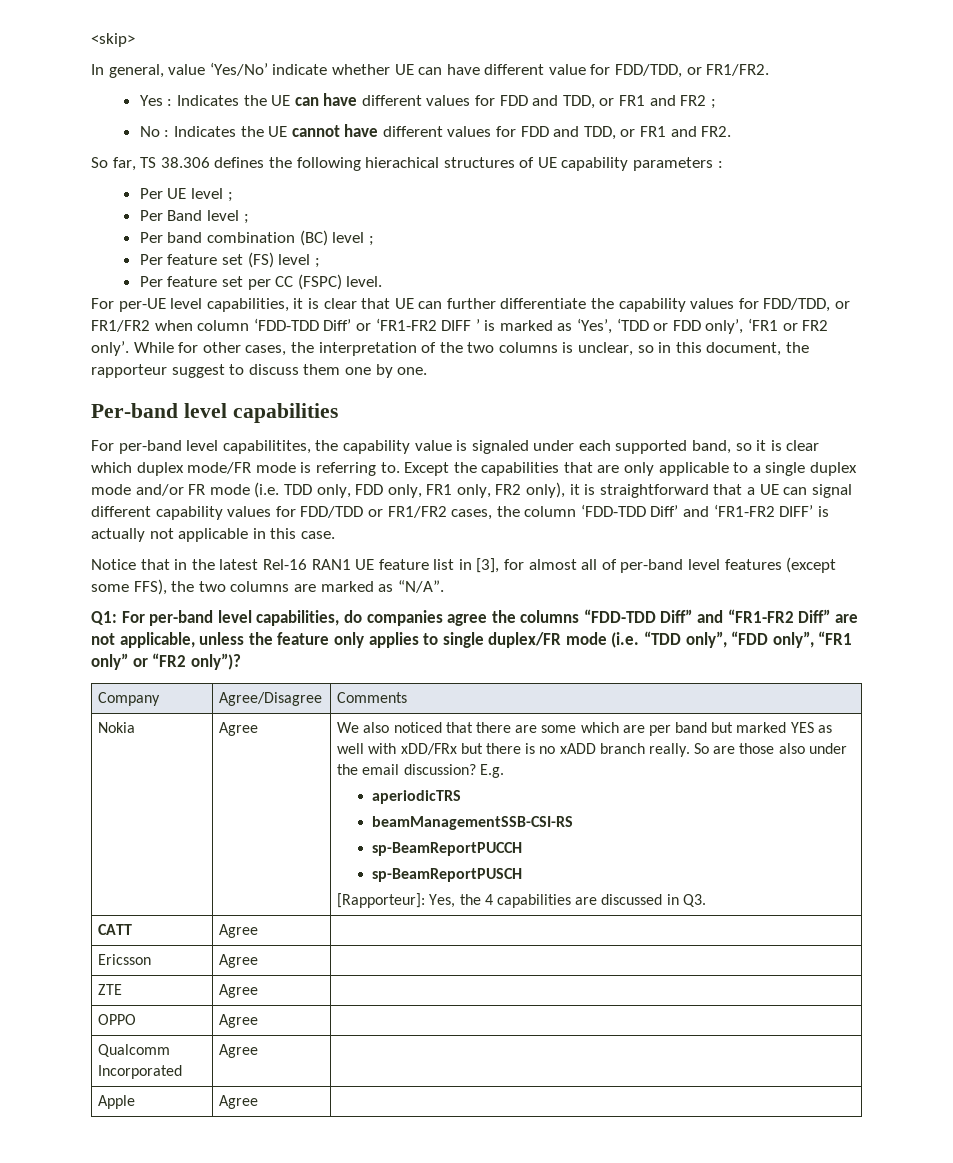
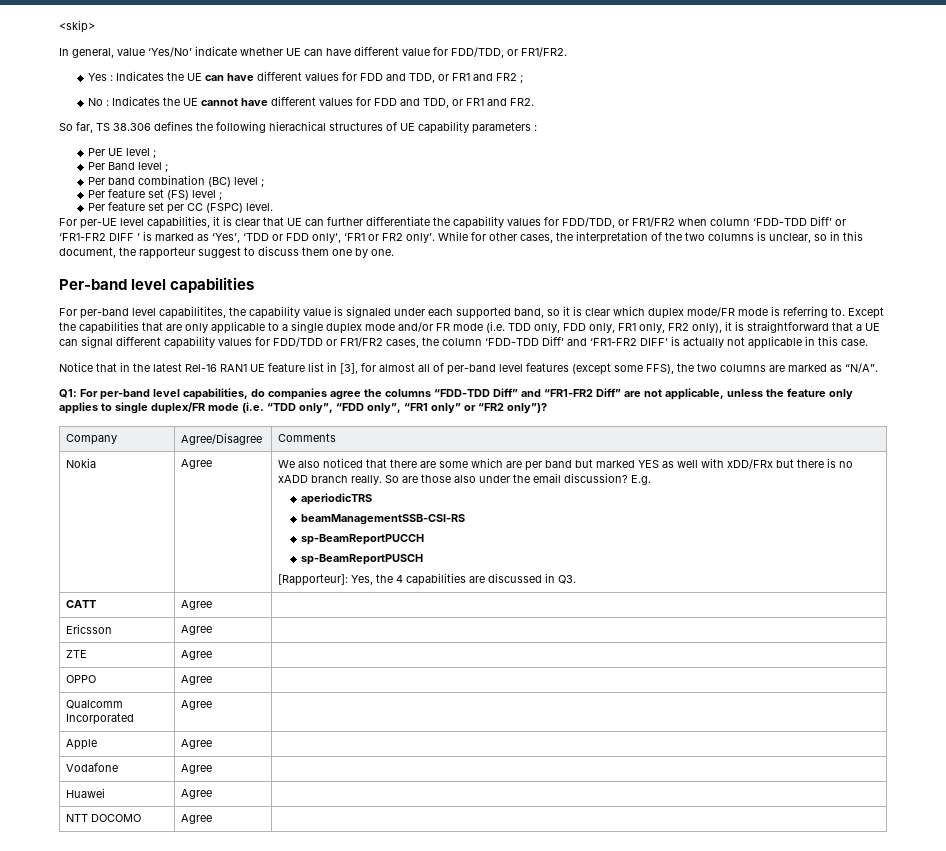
(259, 1102) none -> [66,763,119,772] [181,764,213,774] [66,788,106,798] [181,789,213,799] [66,814,142,822] [181,814,213,824] // Vodafone | Agree | // Huawei | Agree | // NTT DOCOMO | Agree |

